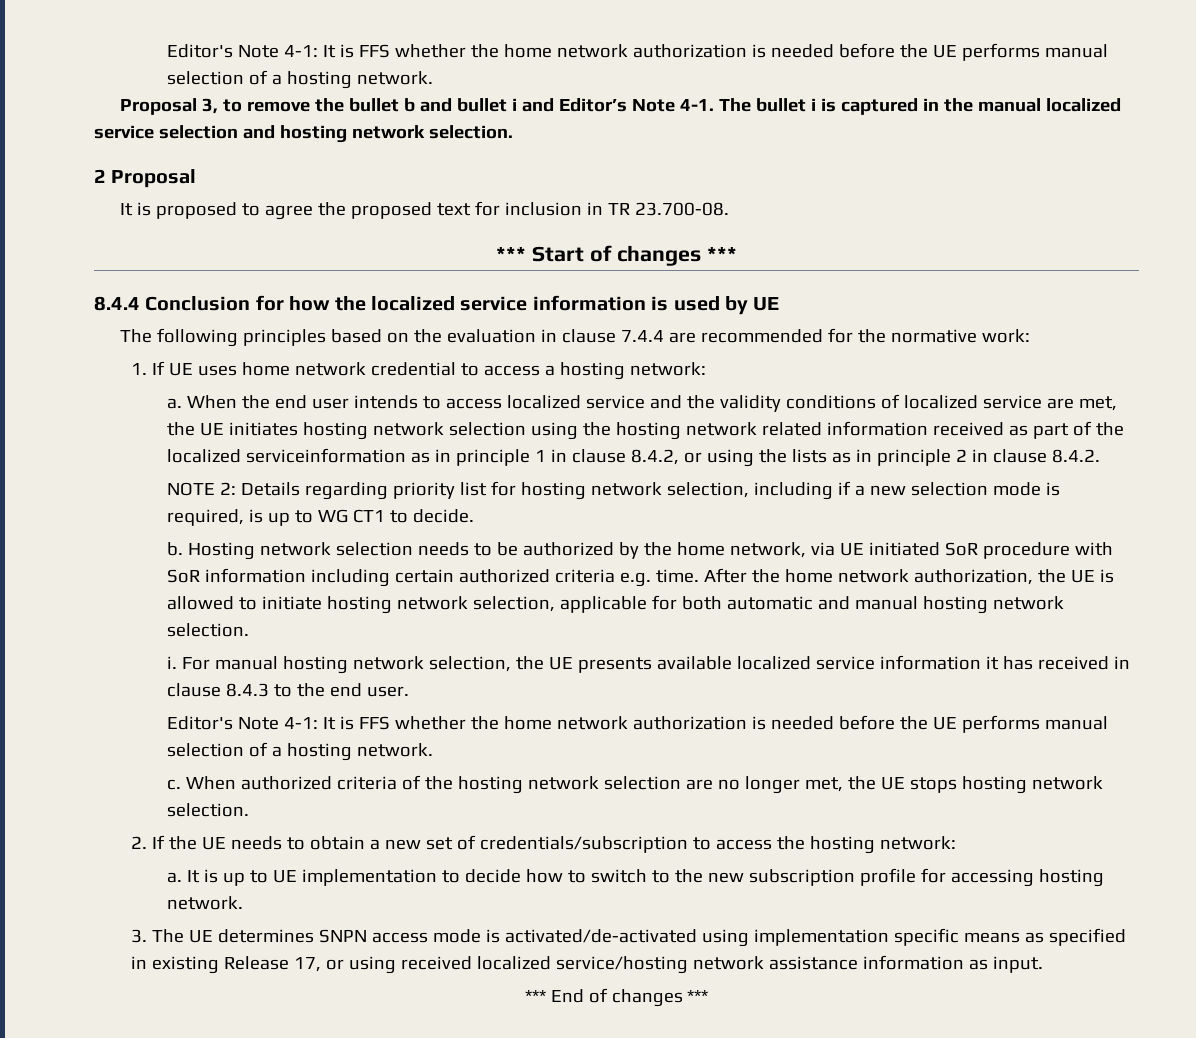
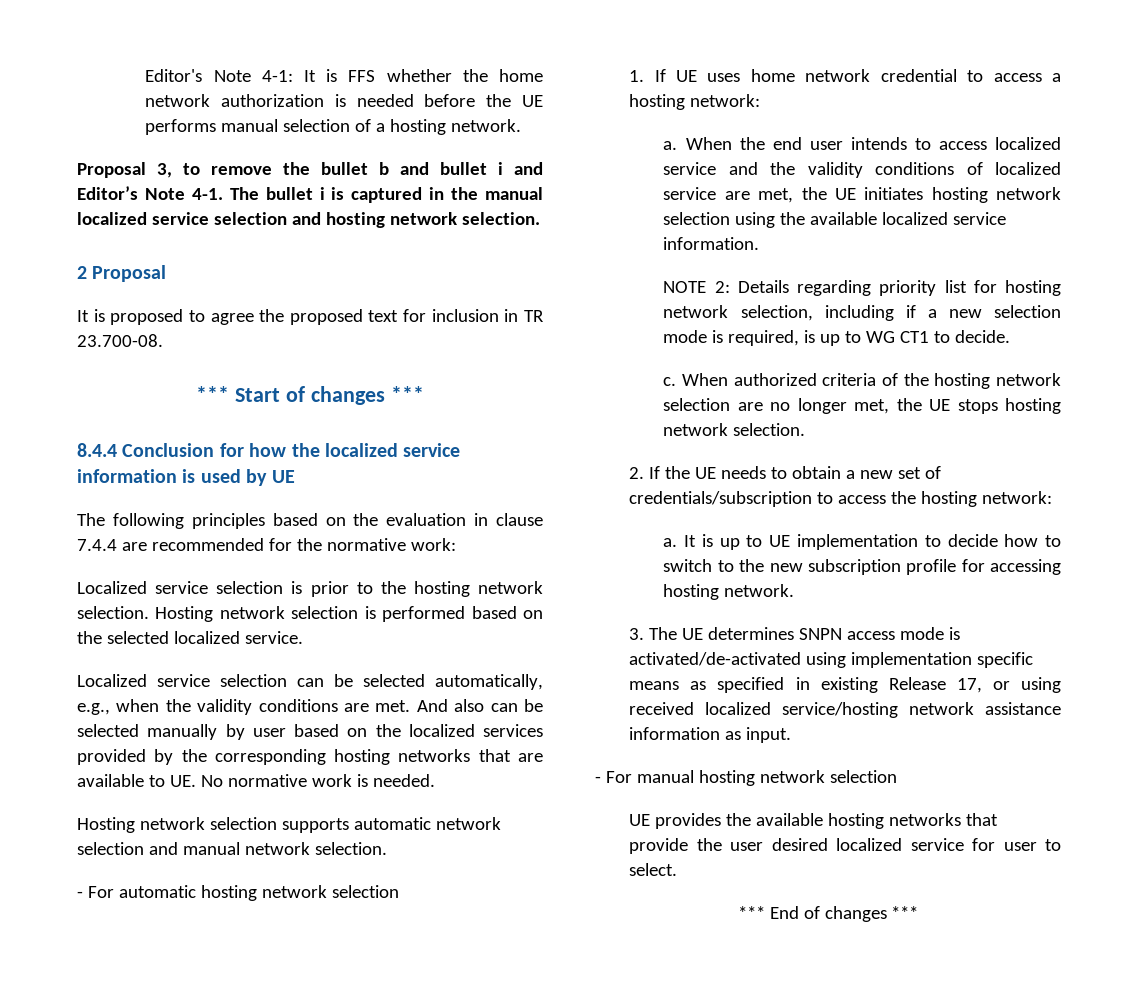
(1030, 336) none -> [77,581,543,597] [77,606,543,622] [77,631,303,644] [77,674,543,690] [77,699,543,715] [77,724,543,740] [77,749,543,765] [77,774,435,787] [77,817,501,833] [77,842,387,855] [77,885,399,901] // Localized service selection is prior to the hosting network selection. Hosting network selection is performed based on the selected localized service. // Localized service selection can be selected automatically, e.g., when the validity conditions are met. And also can be selected manually by user based on the localized services provided by the corresponding hosting networks that are available to UE. No normative work is needed. // Hosting network selection supports automatic network selection and manual network selection. // - For automatic hosting network selection
[616,421,1125,440] [167,448,1101,467] hosting network related information received as part of the localized serviceinformation as in principle 1 in clause 8.4.2, or using the lists as in principle 2 in clause 8.4.2. -> [810,212,1007,225] [663,237,760,250] available localized service information.
[167,542,1114,560] [167,568,1115,587] [167,595,1065,614] [167,623,250,637] [167,655,1131,674] [167,683,410,697] [167,715,1109,733] [167,742,434,761] // b. Hosting network selection needs to be authorized by the home network, via UE initiated SoR procedure with SoR information including certain authorized criteria e.g. time. After the home network authorization, the UE is allowed to initiate hosting network selection, applicable for both automatic and manual hosting network selection. // i. For manual hosting network selection, the UE presents available localized service information it has received in clause 8.4.3 to the end user. // Editor's Note 4-1: It is FFS whether the home network authorization is needed before the UE performs manual selection of a hosting network. -> (1011, 336) none
(1043, 964) none -> [595,770,897,786] [629,813,999,829] [629,838,1061,854] [629,863,678,876] // - For manual hosting network selection // UE provides the available hosting networks that provide the user desired localized service for user to select.

